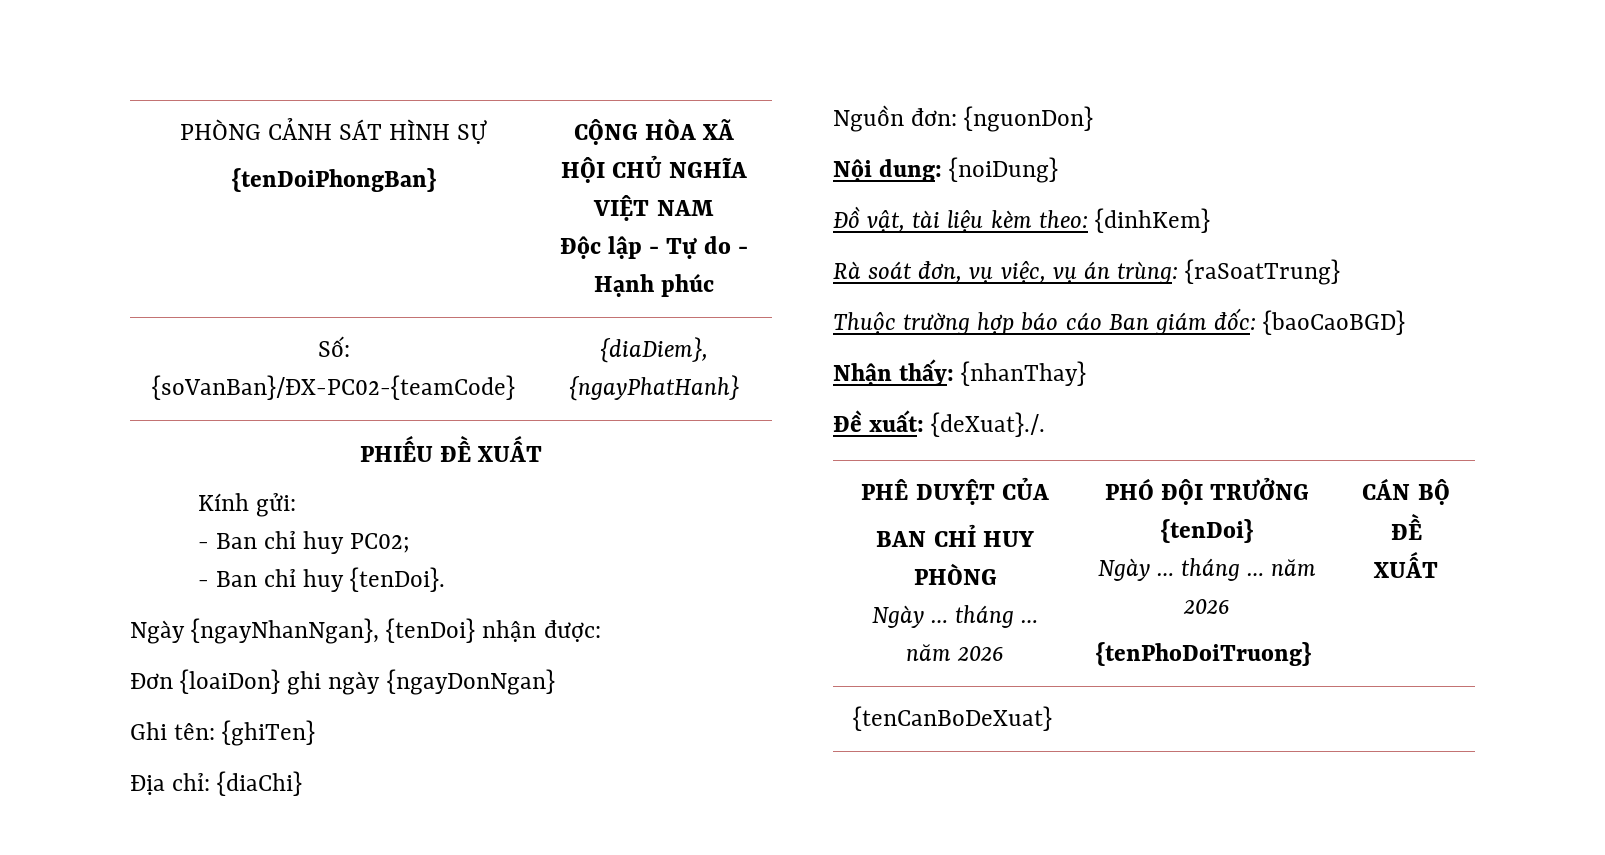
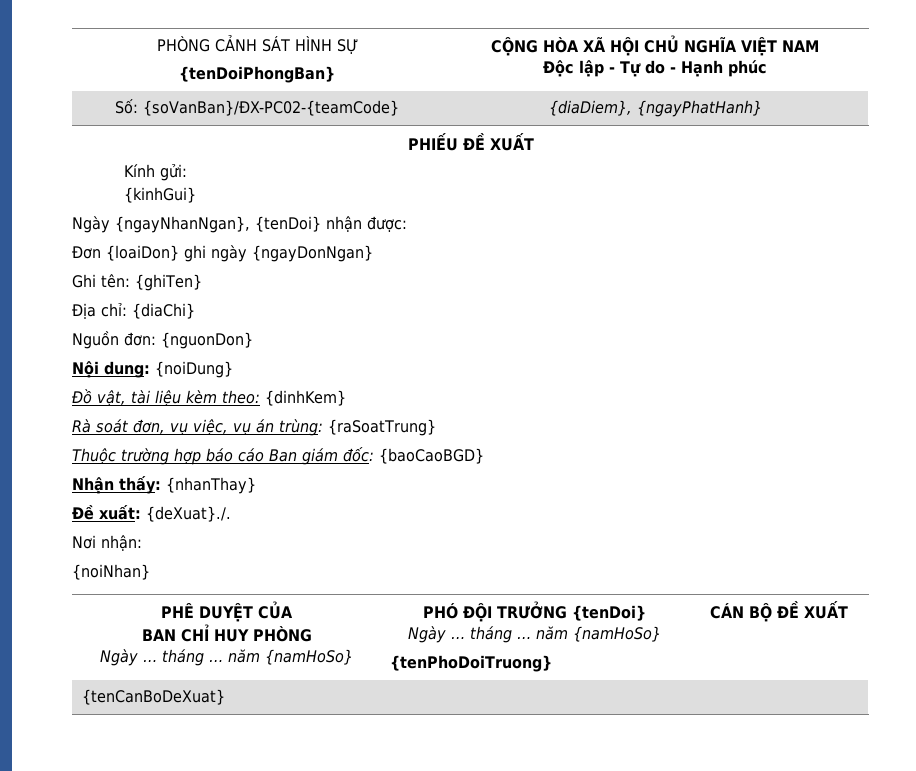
[197,531,411,554] [197,567,446,592] - Ban chỉ huy PC02; // - Ban chỉ huy {tenDoi}. -> [124,187,197,203] {kinhGui}
(1046, 424) none -> [72,535,142,551] [72,564,150,580] // Nơi nhận: // {noiNhan}
[957,646,1005,661] 2026 -> [265,649,353,665] {namHoSo}
[1183,599,1230,614] 2026 -> [573,626,661,642] {namHoSo}

